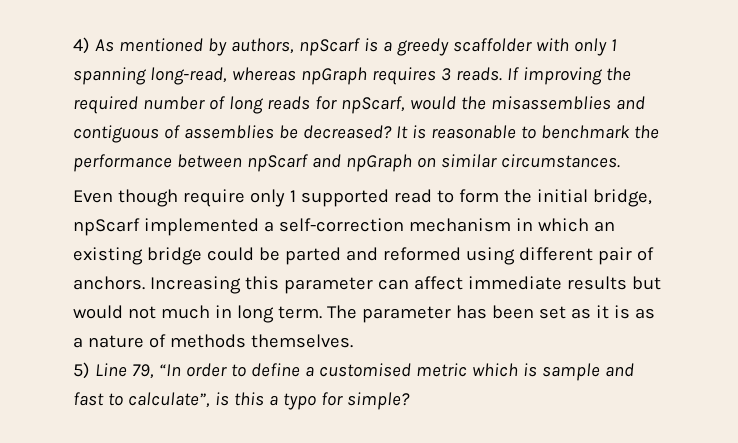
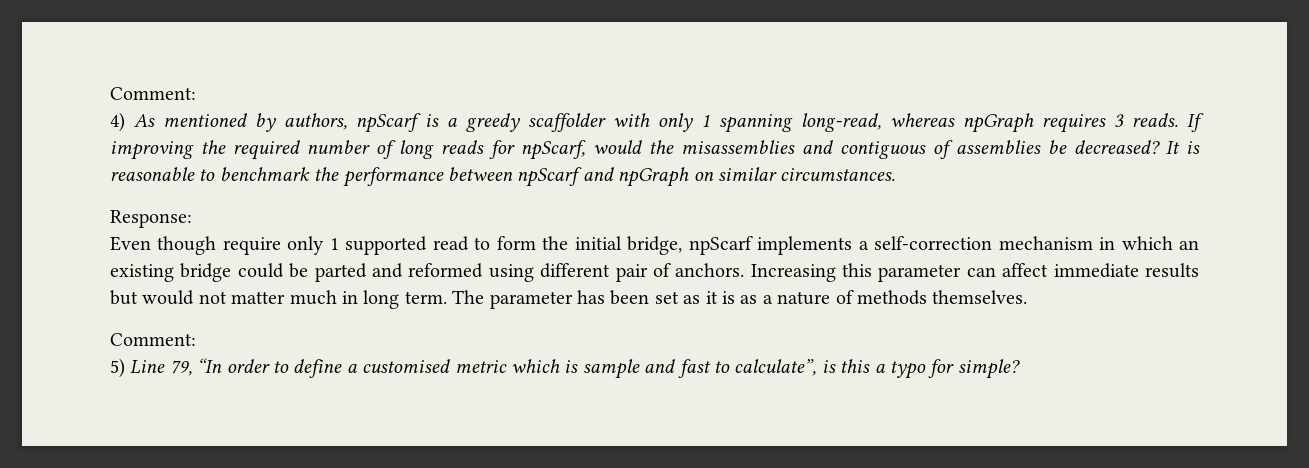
(73, 45) none -> [110,87,196,100] Comment: //
(620, 161) none -> [110,210,192,228] // Response:
[143,218,259,236] implemented -> [757,236,853,255] implements
(156, 312) none -> [231,291,286,304] matter
(353, 341) none -> [110,333,196,346] // Comment:

